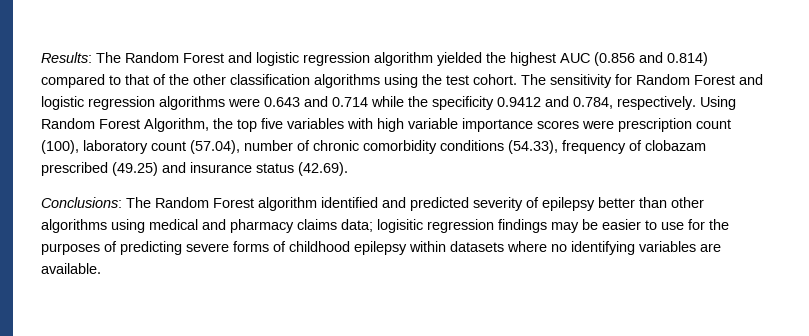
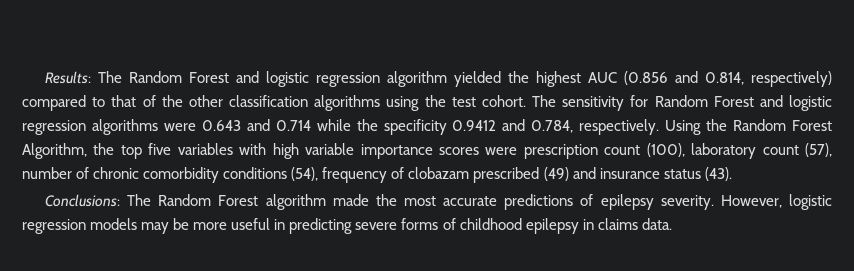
[667,52,708,66] 0.814) -> [704,71,833,87] 0.814, respectively)
(736, 103) none -> [706,119,728,131] the
[190,140,240,154] (57.04), -> [805,143,832,157] (57),
[508,140,558,154] (54.33), -> [291,167,319,181] (54),
[112,162,158,176] (49.25) -> [543,167,569,181] (49)
[298,162,348,176] (42.69). -> [704,167,732,181] (43).
[321,197,704,211] [41,219,729,233] [41,241,117,255] identified and predicted severity of epilepsy better than other algorithms using medical and pharmacy claims data; logisitic regression findings may be easier to use for the purposes of -> [332,194,832,210] [22,218,286,234] made the most accurate predictions of epilepsy severity. However, logistic regression models may be more useful in
[409,241,721,255] [41,263,101,274] within datasets where no identifying variables are available. -> [582,218,672,230] in claims data.

